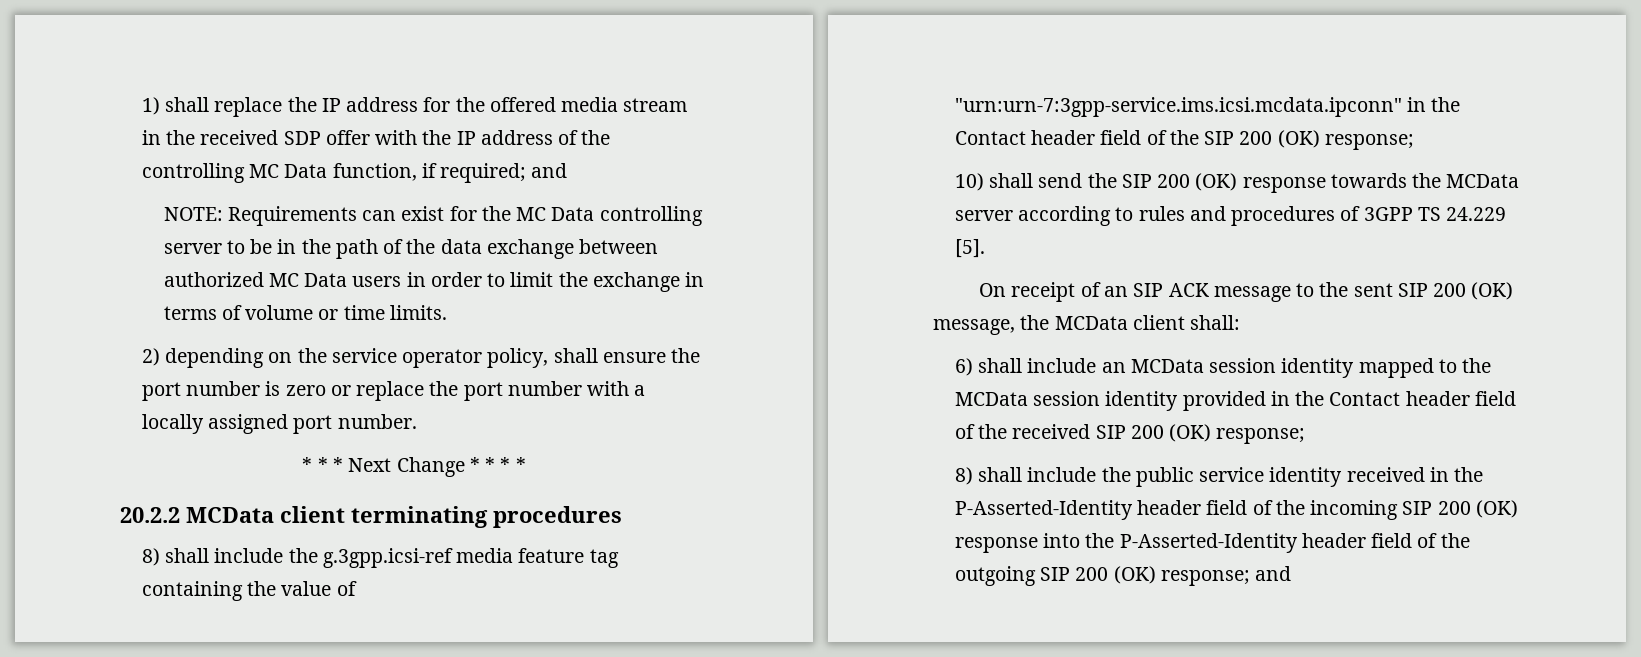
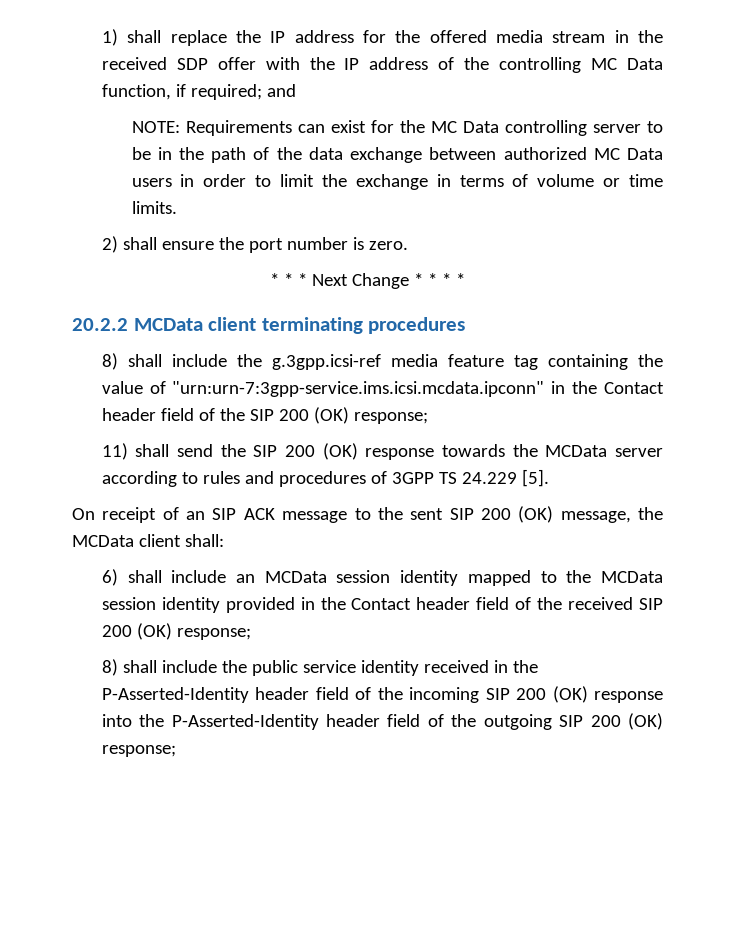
[165,348,549,368] depending on the service operator policy, -> (118, 244) none
[285,381,646,401] [141,414,417,434] zero or replace the port number with a locally assigned port number. -> [368,241,408,250] zero.
[954,173,984,191] 10) -> [101,443,128,460] 11)
[1255,566,1292,581] and -> (176, 751) none

